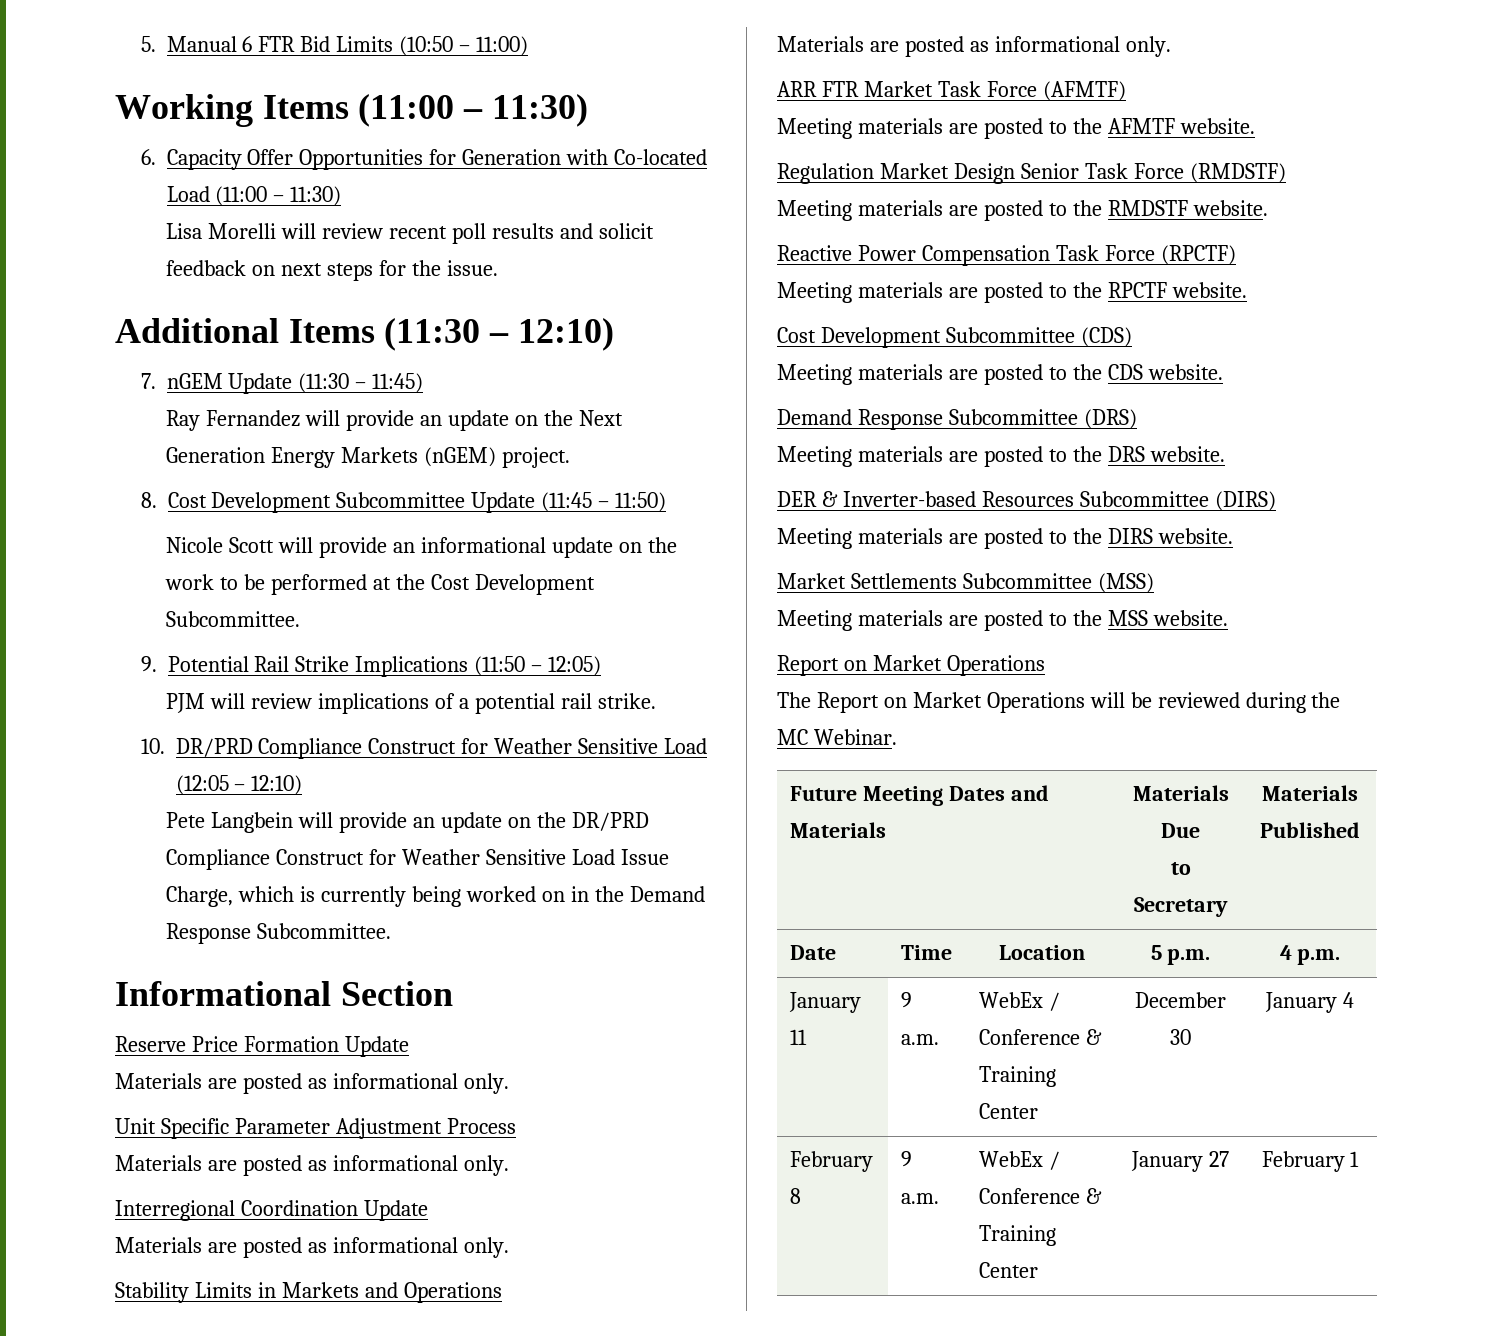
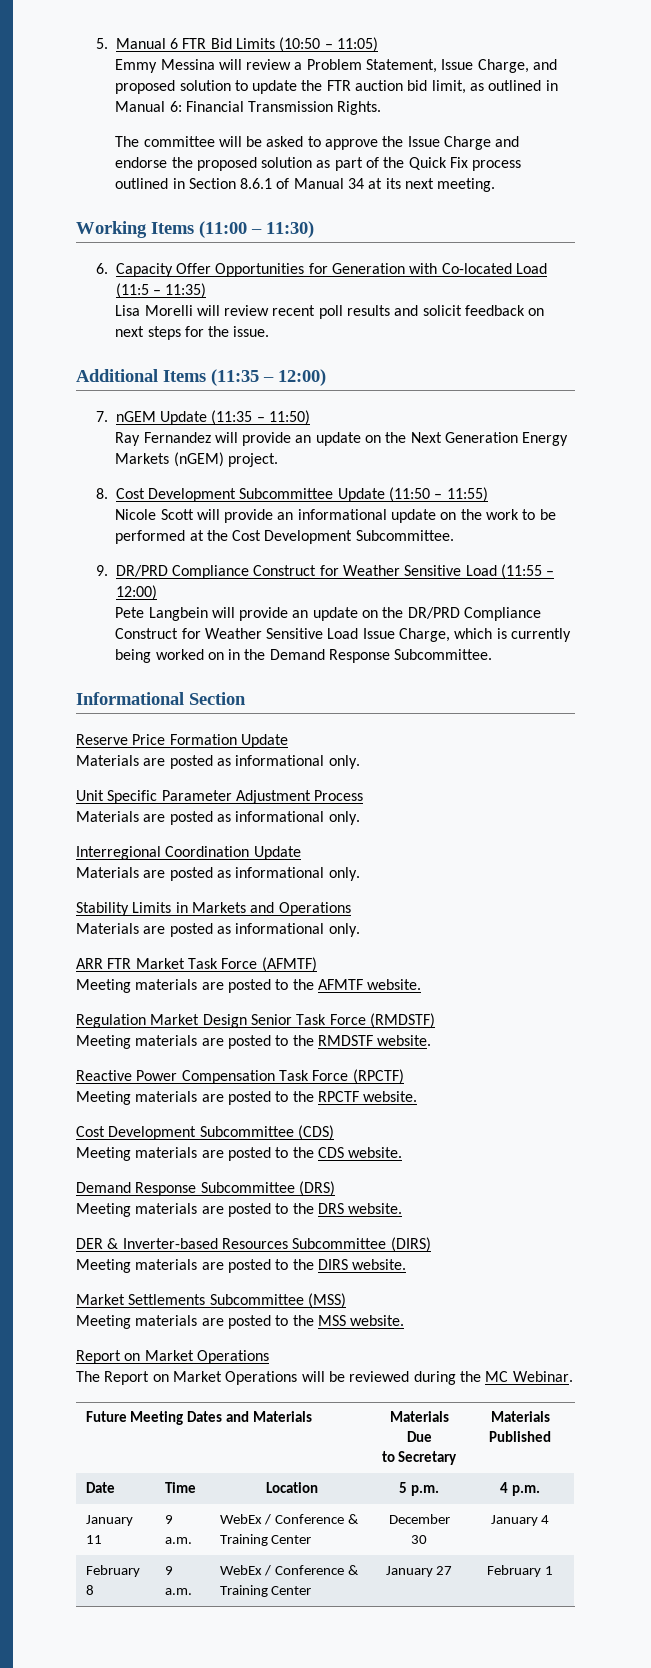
[476,36,529,56] 11:00) -> [336,37,378,52] [115,59,558,73] [115,80,558,94] [115,101,382,115] [115,136,520,150] [115,157,522,171] [115,178,496,192] 11:05) // Emmy Messina will review a Problem Statement, Issue Charge, and proposed solution to update the FTR auction bid limit, as outlined in Manual 6: Financial Transmission Rights. // The committee will be asked to approve the Issue Charge and endorse the proposed solution as part of the Quick Fix process outlined in Section 8.6.1 of Manual 34 at its next meeting.
[215,186,342,206] (11:00 – 11:30) -> [115,283,207,298] (11:5 – 11:35)
[384,318,614,351] (11:30 – 12:10) -> [211,369,326,386] (11:35 – 12:00)
[298,373,424,393] (11:30 – 11:45) -> [211,410,310,425] (11:35 – 11:50)
[541,492,667,512] (11:45 – 11:50) -> [388,487,488,502] (11:50 – 11:55)
[167,656,602,677] [166,693,656,714] [140,738,708,759] [175,775,303,795] Potential Rail Strike Implications (11:50 – 12:05) // PJM will review implications of a potential rail strike. // 10. DR/PRD Compliance Construct for Weather Sensitive Load (12:05 – 12:10) -> [115,564,555,579] [115,585,157,600] DR/PRD Compliance Construct for Weather Sensitive Load (11:55 – 12:00)

